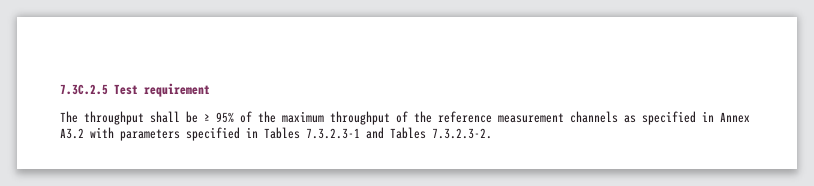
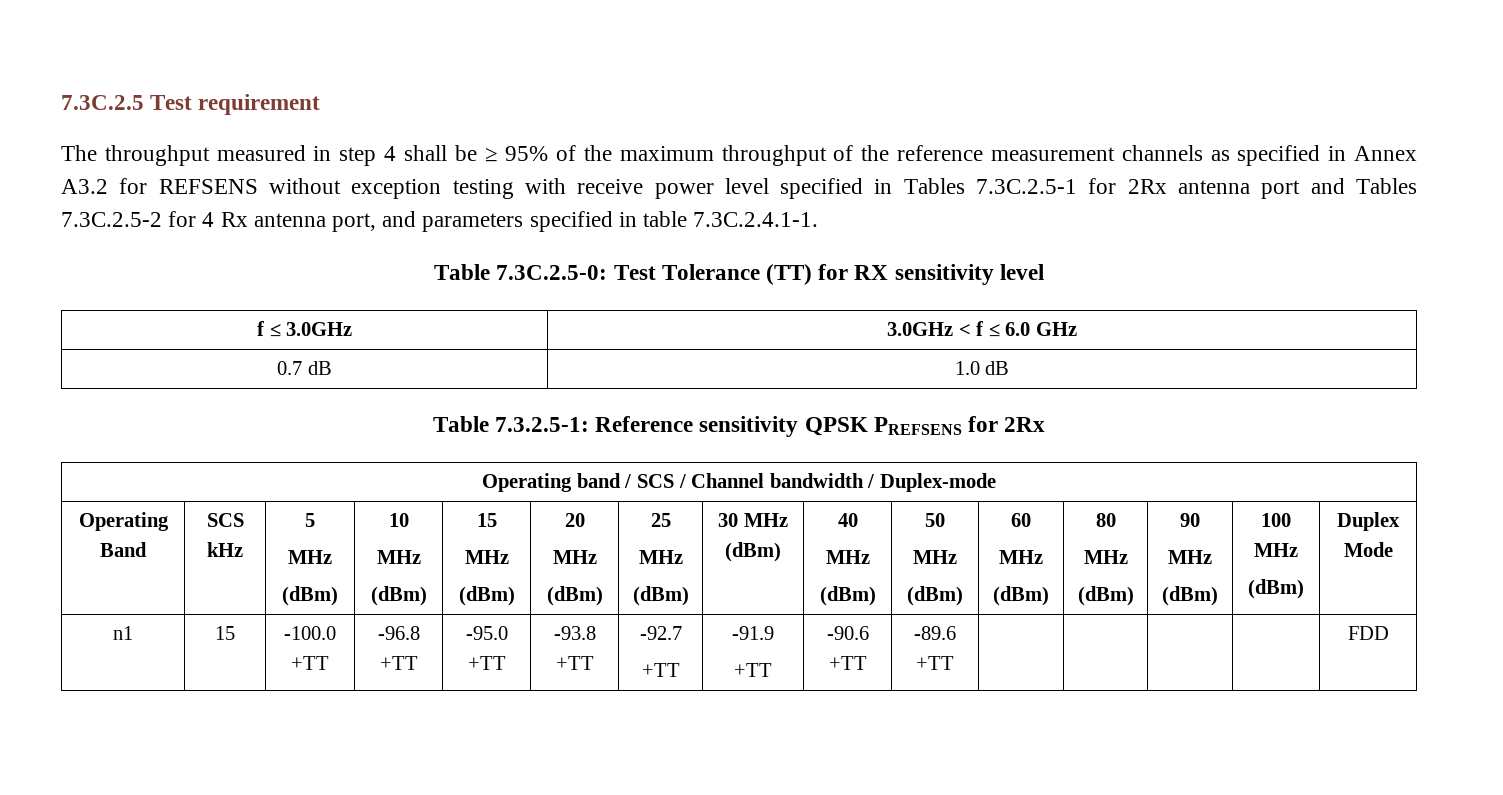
(144, 118) none -> [216,145,397,166] measured in step 4
[90,127,492,141] with parameters specified in Tables 7.3.2.3-1 and Tables 7.3.2.3-2. -> [119,178,1417,199] [61,211,819,232] [434,264,1044,285] [256,321,353,337] [887,321,1077,337] [277,361,332,375] [954,361,1010,375] [432,416,1046,437] [482,473,996,492] [78,512,169,531] [100,542,147,557] [206,513,244,527] [207,542,243,557] [305,513,315,527] [288,550,332,564] [282,586,338,606] [388,513,409,527] [376,550,421,564] [370,586,427,606] [476,513,497,527] [464,550,509,564] [458,586,515,606] [564,513,585,527] [552,550,597,564] [546,586,603,606] [650,513,671,527] [638,550,683,564] [632,586,689,606] [718,513,788,527] [725,542,781,562] [837,513,858,527] [825,550,870,564] [819,586,876,606] [925,513,945,527] [913,550,957,564] [907,586,963,606] [1011,513,1031,527] [999,550,1043,564] [993,586,1049,606] [1095,513,1116,527] [1083,550,1128,564] [1077,586,1134,606] [1180,513,1200,527] [1168,550,1212,564] [1162,586,1218,606] [1261,513,1291,527] [1254,543,1298,557] [1248,579,1304,599] [1337,512,1400,531] [1343,542,1393,557] [113,626,133,640] [215,626,235,640] [284,626,336,640] [291,656,329,670] [377,626,420,640] [379,656,418,670] [465,626,508,640] [467,656,506,670] [553,626,596,640] [555,656,594,670] [639,626,682,640] [641,663,680,677] [732,626,774,640] [734,663,772,677] [826,626,869,640] [828,656,867,670] [914,626,956,640] [916,656,954,670] [1347,626,1389,640] for REFSENS without exception testing with receive power level specified in Tables 7.3C.2.5-1 for 2Rx antenna port and Tables 7.3C.2.5-2 for 4 Rx antenna port, and parameters specified in table 7.3C.2.4.1-1. // Table 7.3C.2.5-0: Test Tolerance (TT) for RX sensitivity level // f ≤ 3.0GHz | 3.0GHz < f ≤ 6.0 GHz // 0.7 dB | 1.0 dB // Table 7.3.2.5-1: Reference sensitivity QPSK PREFSENS for 2Rx // Operating band / SCS / Channel bandwidth / Duplex-mode // Operating Band | SCS kHz | 5 // MHz // (dBm) | 10 // MHz // (dBm) | 15 // MHz // (dBm) | 20 // MHz // (dBm) | 25 // MHz // (dBm) | 30 MHz (dBm) | 40 // MHz // (dBm) | 50 // MHz // (dBm) | 60 // MHz // (dBm) | 80 // MHz // (dBm) | 90 // MHz // (dBm) | 100 MHz // (dBm) | Duplex Mode // n1 | 15 | -100.0 +TT | -96.8 +TT | -95.0 +TT | -93.8 +TT | -92.7 // +TT | -91.9 // +TT | -90.6 +TT | -89.6 +TT | | | | | FDD

